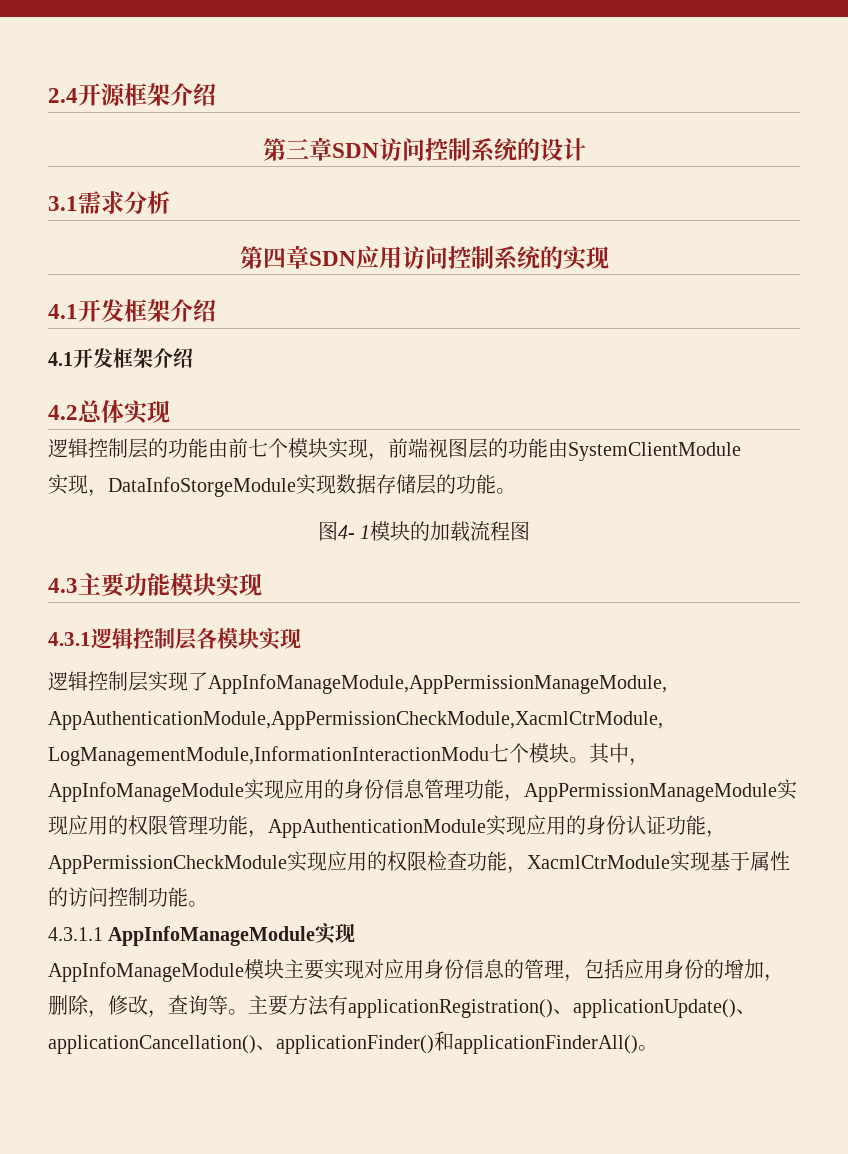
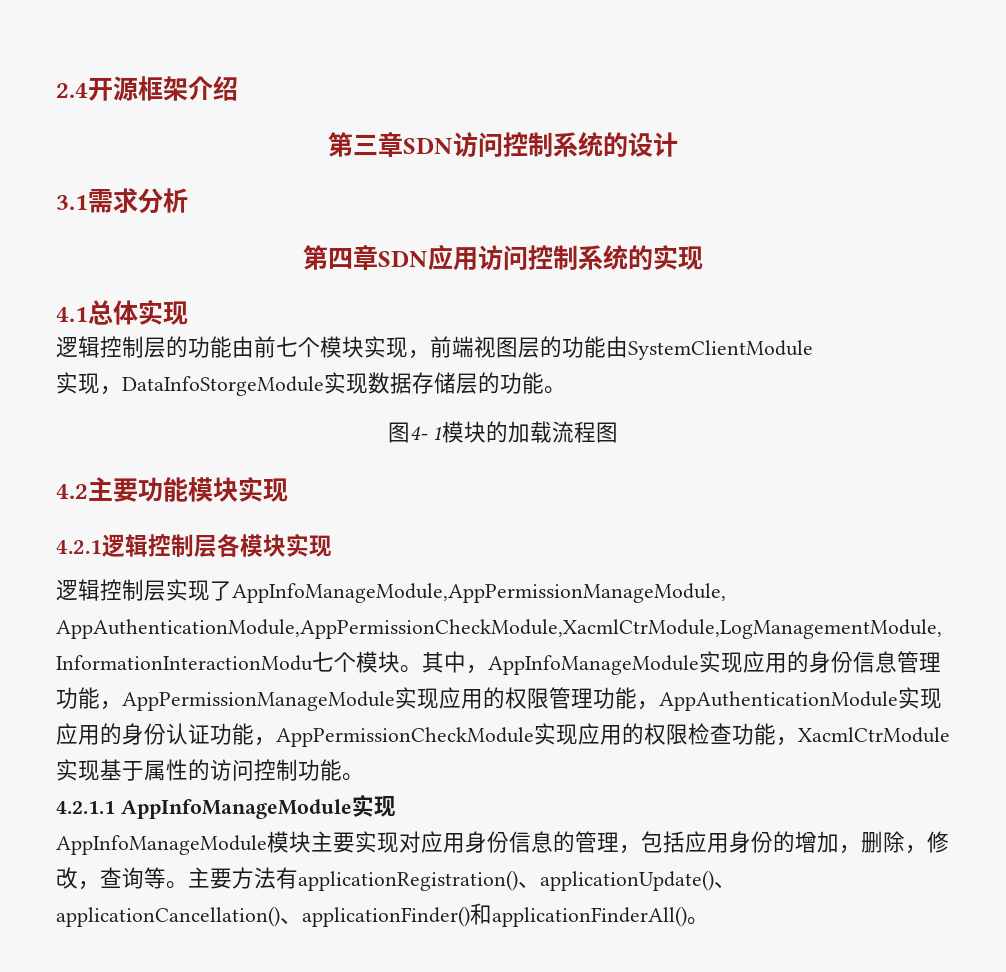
[78,299,216,322] [48,348,193,368] [48,405,78,420] 开发框架介绍 // 4.1开发框架介绍 // 4.2 -> (88, 314) none
[48,578,78,593] 4.3 -> [56,484,88,499] 4.2
[48,632,91,646] 4.3.1 -> [56,540,102,554] 4.2.1
[48,927,103,941] 4.3.1.1 -> [56,801,115,814] 4.2.1.1

